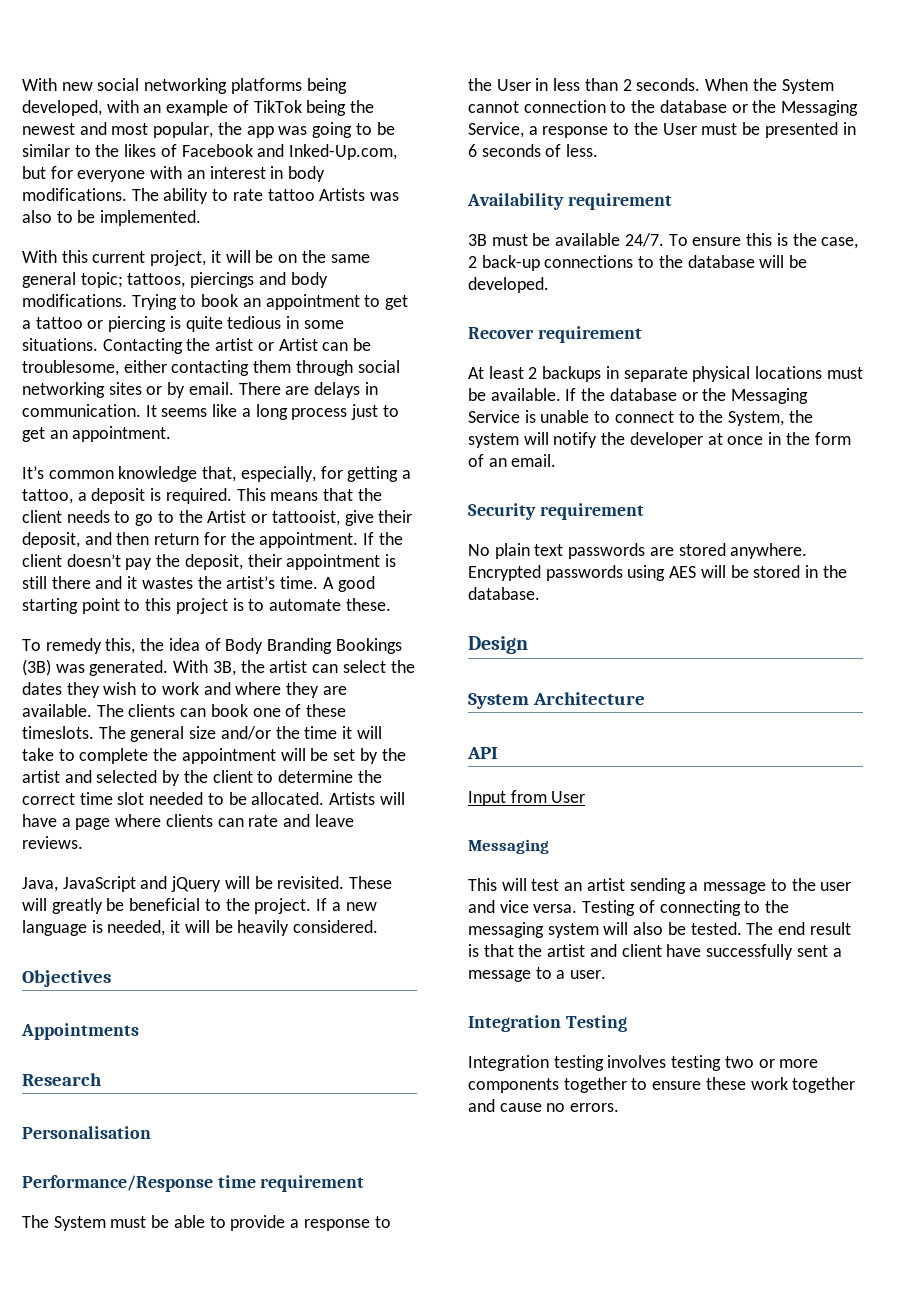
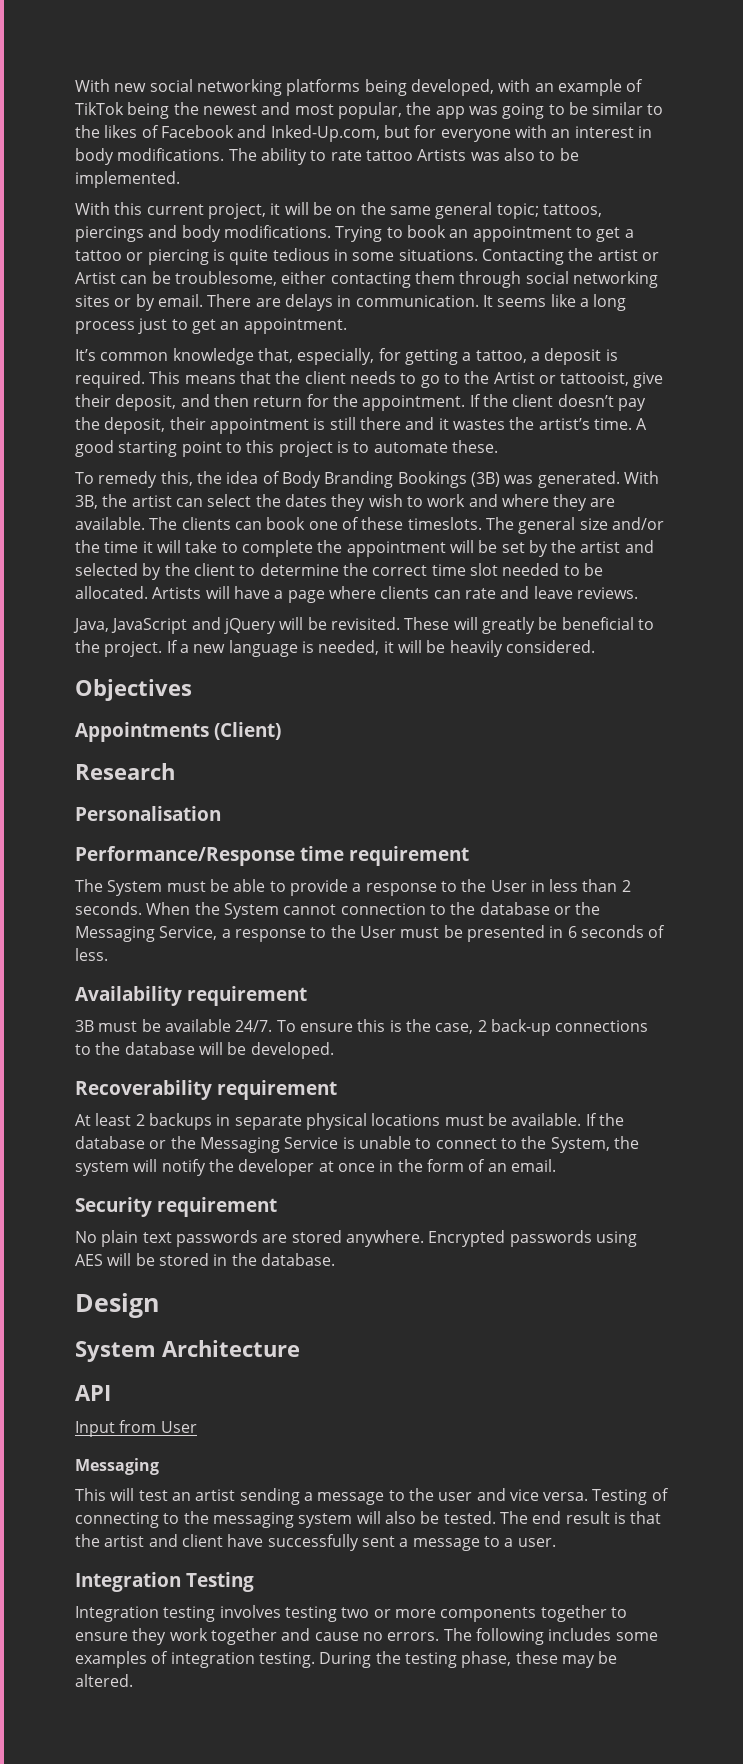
(139, 1031) none -> [214,722,281,740] (Client)
[468,327,534,339] Recover -> [75,1080,212,1100] Recoverability
[705,1077,746,1090] these -> [132,1628,167,1645] they
(620, 1107) none -> [443,1628,658,1645] [75,1651,618,1668] [75,1674,133,1687] The following includes some examples of integration testing. During the testing phase, these may be altered.

